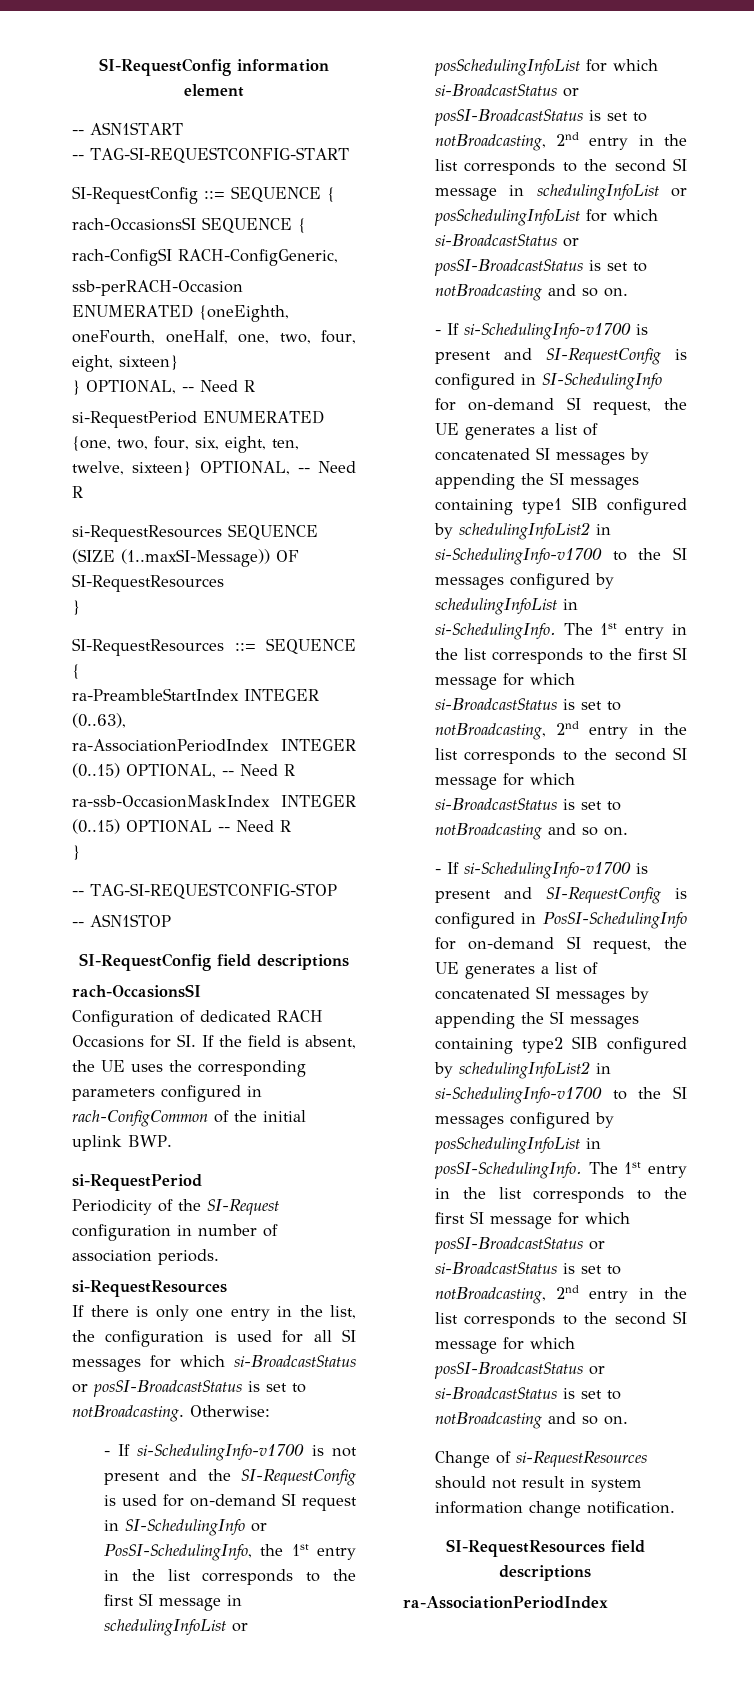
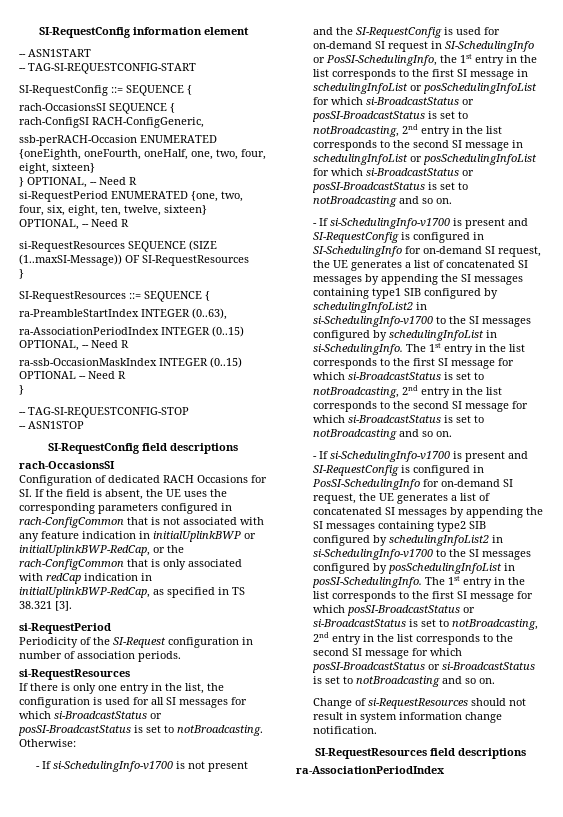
[214,1110,306,1123] [72,1135,172,1151] of the initial uplink BWP. -> [127,517,264,525] [19,531,256,542] [19,545,184,556] [19,559,242,570] [19,573,152,584] [19,587,245,598] [19,601,72,611] that is not associated with any feature indication in initialUplinkBWP or initialUplinkBWP-RedCap, or the rach-ConfigCommon that is only associated with redCap indication in initialUplinkBWP-RedCap, as specified in TS 38.321 [3].

